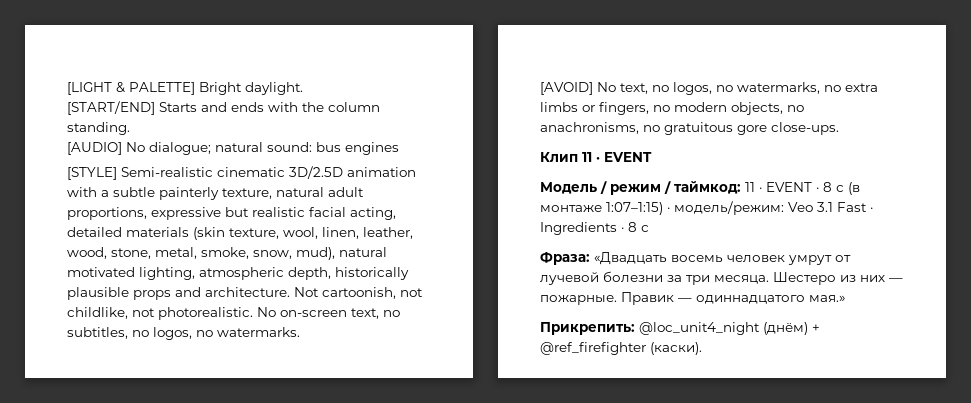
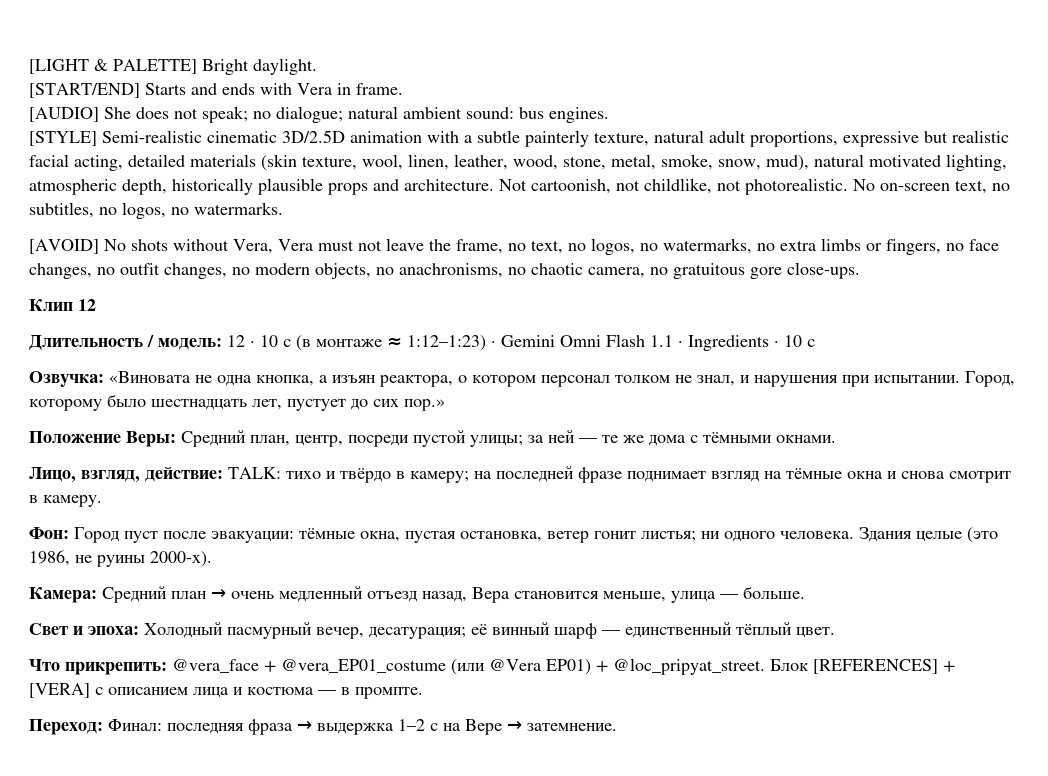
[302,102,380,112] [67,122,130,135] [67,142,145,155] the column standing. // [AUDIO] No -> [297,83,403,95] [29,106,271,123] Vera in frame. // [AUDIO] She does not speak; no
(263, 147) none -> [403,107,462,119] ambient
[345,142,399,155] engines -> [549,107,609,123] engines.
(616, 87) none -> [131,238,526,254] shots without Vera, Vera must not leave the frame, no
(670, 108) none -> [969,239,999,251] [29,263,250,279] face changes, no outfit changes, no
(660, 128) none -> [531,263,668,278] chaotic camera, no
[582,152,652,162] [540,181,860,195] [540,201,867,215] 11 · EVENT // Модель / режим / таймкод: 11 · EVENT · 8 с (в монтаже 1:07–1:15) · модель/режим: Veo 3.1 Fast -> [78,299,96,311] [29,334,673,351] 12 // Длительность / модель: 12 · 10 с (в монтаже ≈ 1:12–1:23) · Gemini Omni Flash 1.1
[628,222,637,232] 8 -> [784,335,802,347] 10
[540,252,851,265] [540,271,903,285] [540,292,845,305] [540,322,820,335] [540,342,702,355] Фраза: «Двадцать восемь человек умрут от лучевой болезни за три месяца. Шестеро из них — пожарные. Правик — одиннадцатого мая.» // Прикрепить: @loc_unit4_night (днём) + @ref_firefighter (каски). -> [29,371,1015,387] [29,394,445,411] [29,430,836,447] [29,466,1011,483] [29,495,102,507] [29,527,998,543] [29,550,212,567] [29,586,805,603] [29,622,835,639] [29,658,955,675] [29,683,423,699] [29,719,617,735] Озвучка: «Виновата не одна кнопка, а изъян реактора, о котором персонал толком не знал, и нарушения при испытании. Город, которому было шестнадцать лет, пустует до сих пор.» // Положение Веры: Средний план, центр, посреди пустой улицы; за ней — те же дома с тёмными окнами. // Лицо, взгляд, действие: TALK: тихо и твёрдо в камеру; на последней фразе поднимает взгляд на тёмные окна и снова смотрит в камеру. // Фон: Город пуст после эвакуации: тёмные окна, пустая остановка, ветер гонит листья; ни одного человека. Здания целые (это 1986, не руины 2000-х). // Камера: Средний план → очень медленный отъезд назад, Вера становится меньше, улица — больше. // Свет и эпоха: Холодный пасмурный вечер, десатурация; её винный шарф — единственный тёплый цвет. // Что прикрепить: @vera_face + @vera_EP01_costume (или @Vera EP01) + @loc_pripyat_street. Блок [REFERENCES] + [VERA] с описанием лица и костюма — в промпте. // Переход: Финал: последняя фраза → выдержка 1–2 с на Вере → затемнение.

